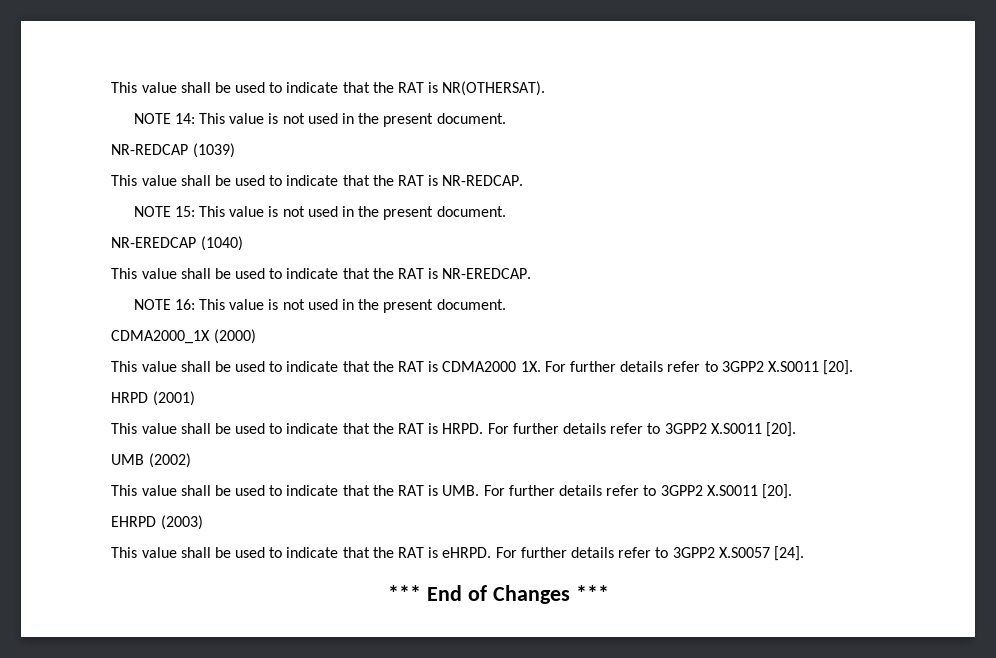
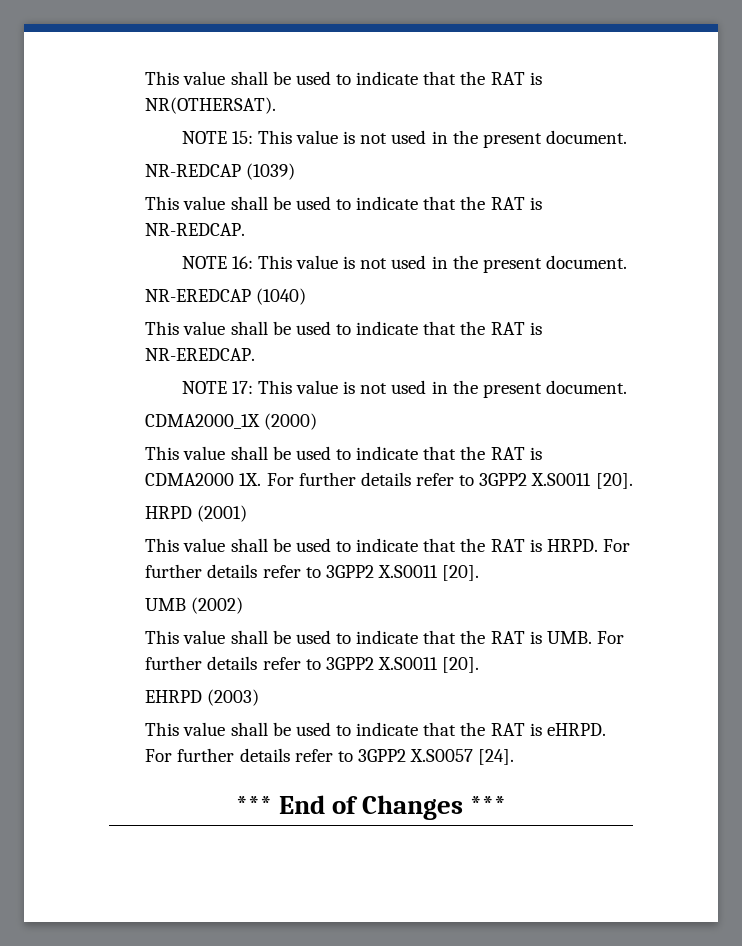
[174,113,195,124] 14: -> [231,131,253,144] 15:
[174,206,195,217] 15: -> [231,256,253,269] 16:
[174,299,195,310] 16: -> [231,381,253,394] 17:

